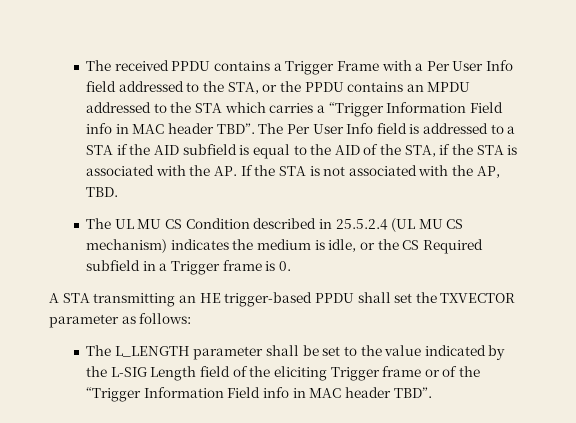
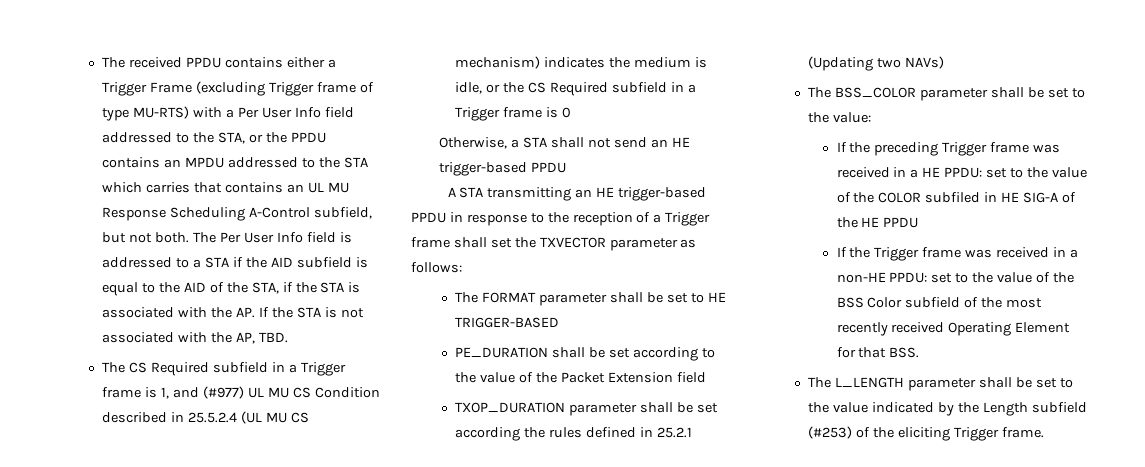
(270, 66) none -> [286,57,325,68] either
(379, 66) none -> [196,81,374,96] [102,106,190,121] (excluding Trigger frame of type MU-RTS)
[316,102,503,117] [86,123,255,134] a “Trigger Information Field info in MAC header TBD”. -> [194,182,349,193] [102,207,372,221] [102,232,190,243] that contains an UL MU Response Scheduling A-Control subfield, but not both.
(112, 223) none -> [129,362,346,376] [102,386,244,399] CS Required subfield in a Trigger frame is 1, and (#977)
[278,261,291,271] 0. -> [561,107,571,118] [439,137,690,149] [439,162,567,176] 0 // Otherwise, a STA shall not send an HE trigger-based PPDU
(354, 298) none -> [449,212,711,226] [411,237,450,248] in response to the reception of a Trigger frame
(192, 318) none -> [455,292,726,306] [455,317,560,328] [455,347,715,361] [455,372,706,383] [455,402,718,416] [455,427,692,441] [808,56,945,71] [808,87,1085,101] [808,112,872,123] [836,142,1061,156] [836,167,1087,178] [836,192,1076,203] [836,217,919,228] [836,247,1078,261] [836,272,1074,283] [836,297,1043,308] [836,322,1071,336] [836,347,920,358] // The FORMAT parameter shall be set to HE TRIGGER-BASED // PE_DURATION shall be set according to the value of the Packet Extension field // TXOP_DURATION parameter shall be set according the rules defined in 25.2.1 (Updating two NAVs) // The BSS_COLOR parameter shall be set to the value: // If the preceding Trigger frame was received in a HE PPDU: set to the value of the COLOR subfiled in HE SIG-A of the HE PPDU // If the Trigger frame was received in a non-HE PPDU: set to the value of the BSS Color subfield of the most recently received Operating Element for that BSS.
[110,366,230,381] L-SIG Length field -> [982,402,1087,416] [808,426,853,439] Length subfield (#253)
[382,366,481,377] [86,387,432,402] frame or of the “Trigger Information Field info in MAC header TBD”. -> [1001,427,1044,438] frame.

